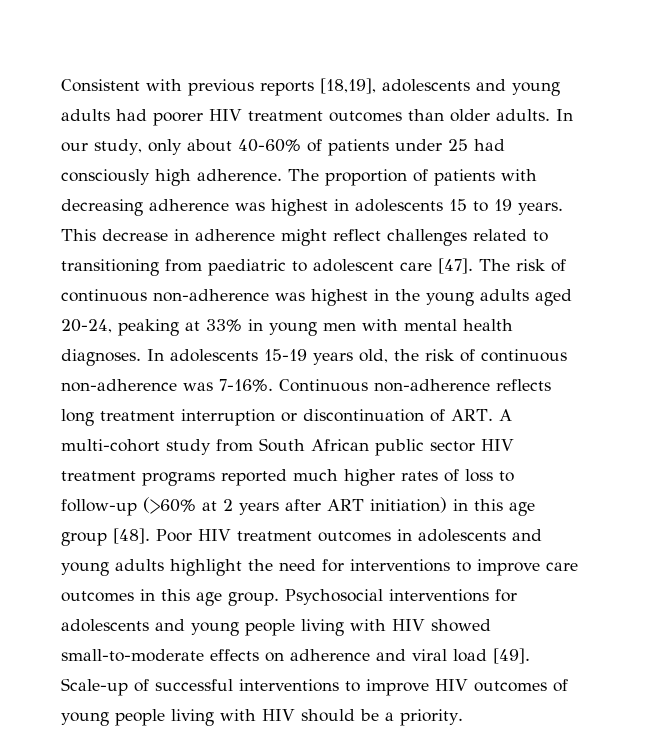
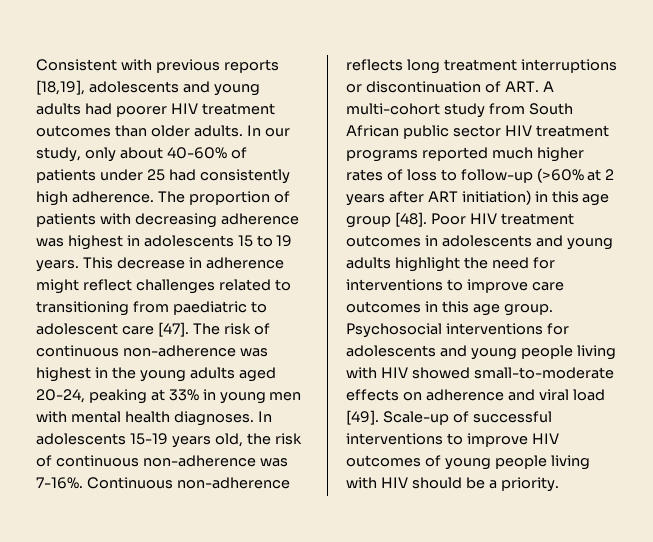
[61,169,150,185] consciously -> [199,169,290,184] consistently
[181,409,275,426] interruption -> [520,59,617,73] interruptions

